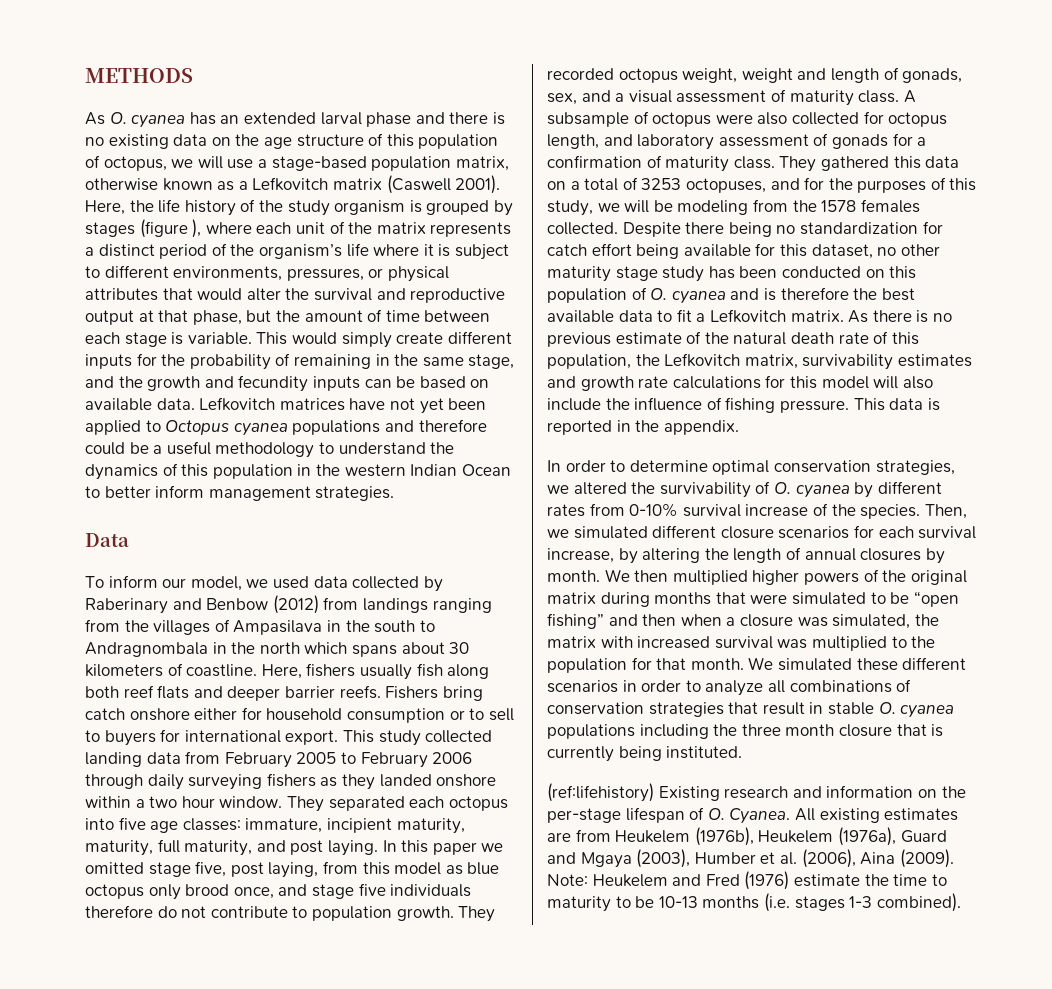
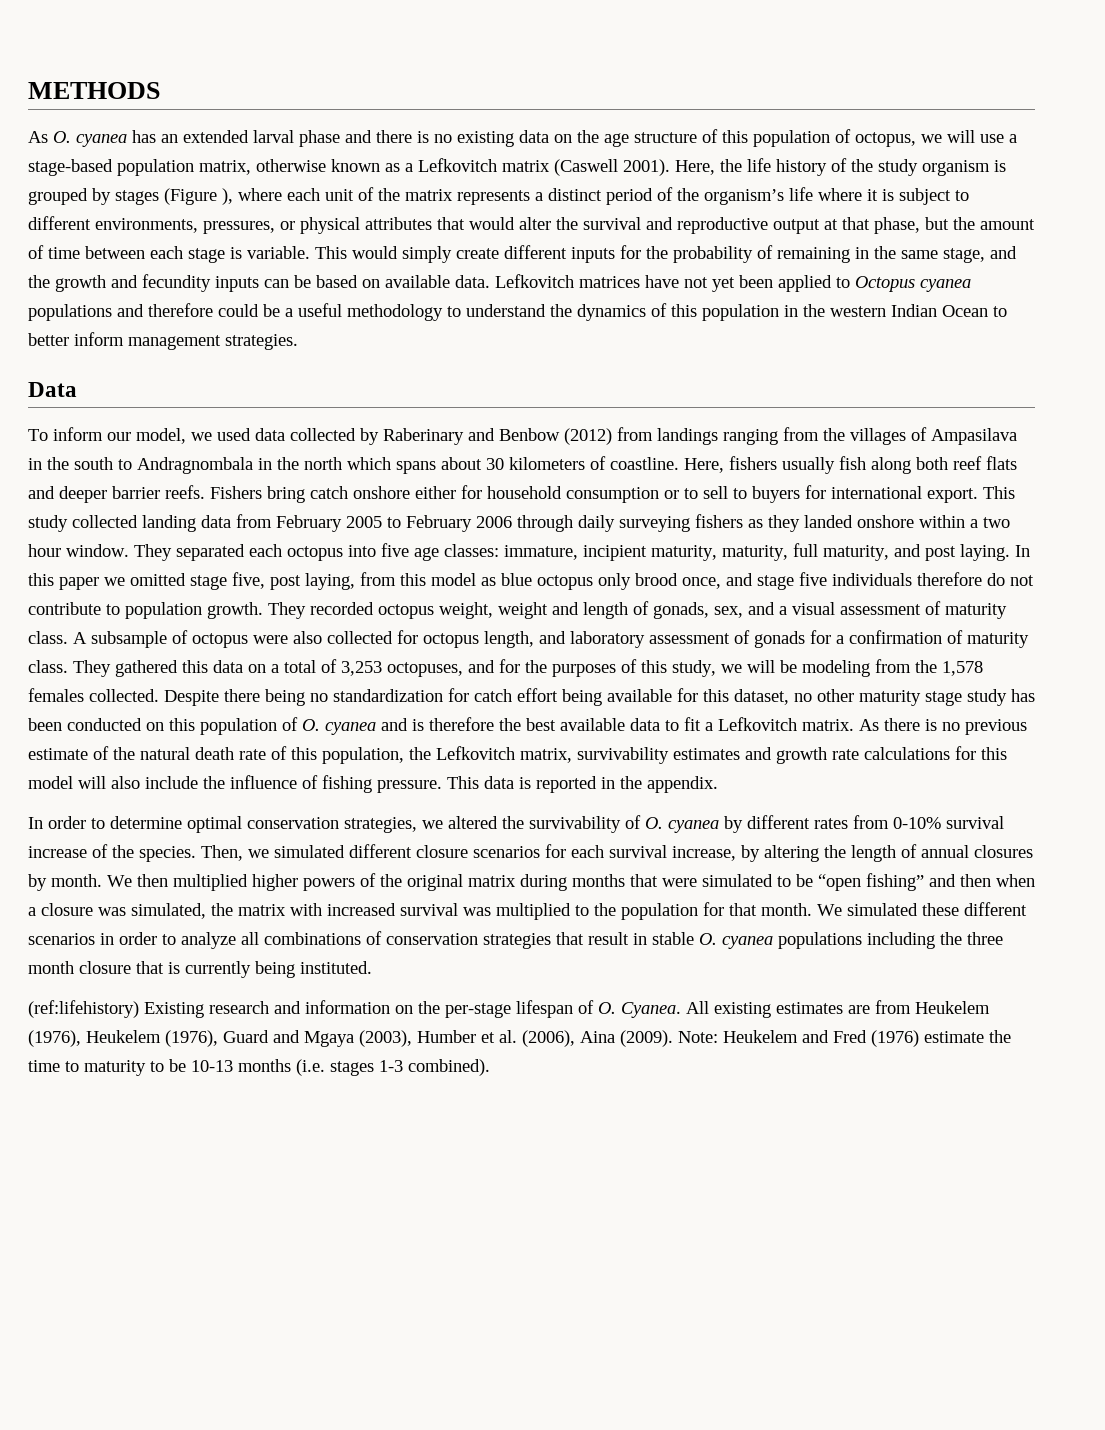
[139,219,188,238] (figure -> [164,188,217,205] (Figure
[641,178,682,190] 3253 -> [341,661,382,676] 3,253
[821,200,857,212] 1578 -> [942,661,983,676] 1,578
[694,827,896,846] (1976b), Heukelem (1976a), -> [28,1030,218,1047] (1976), Heukelem (1976),

